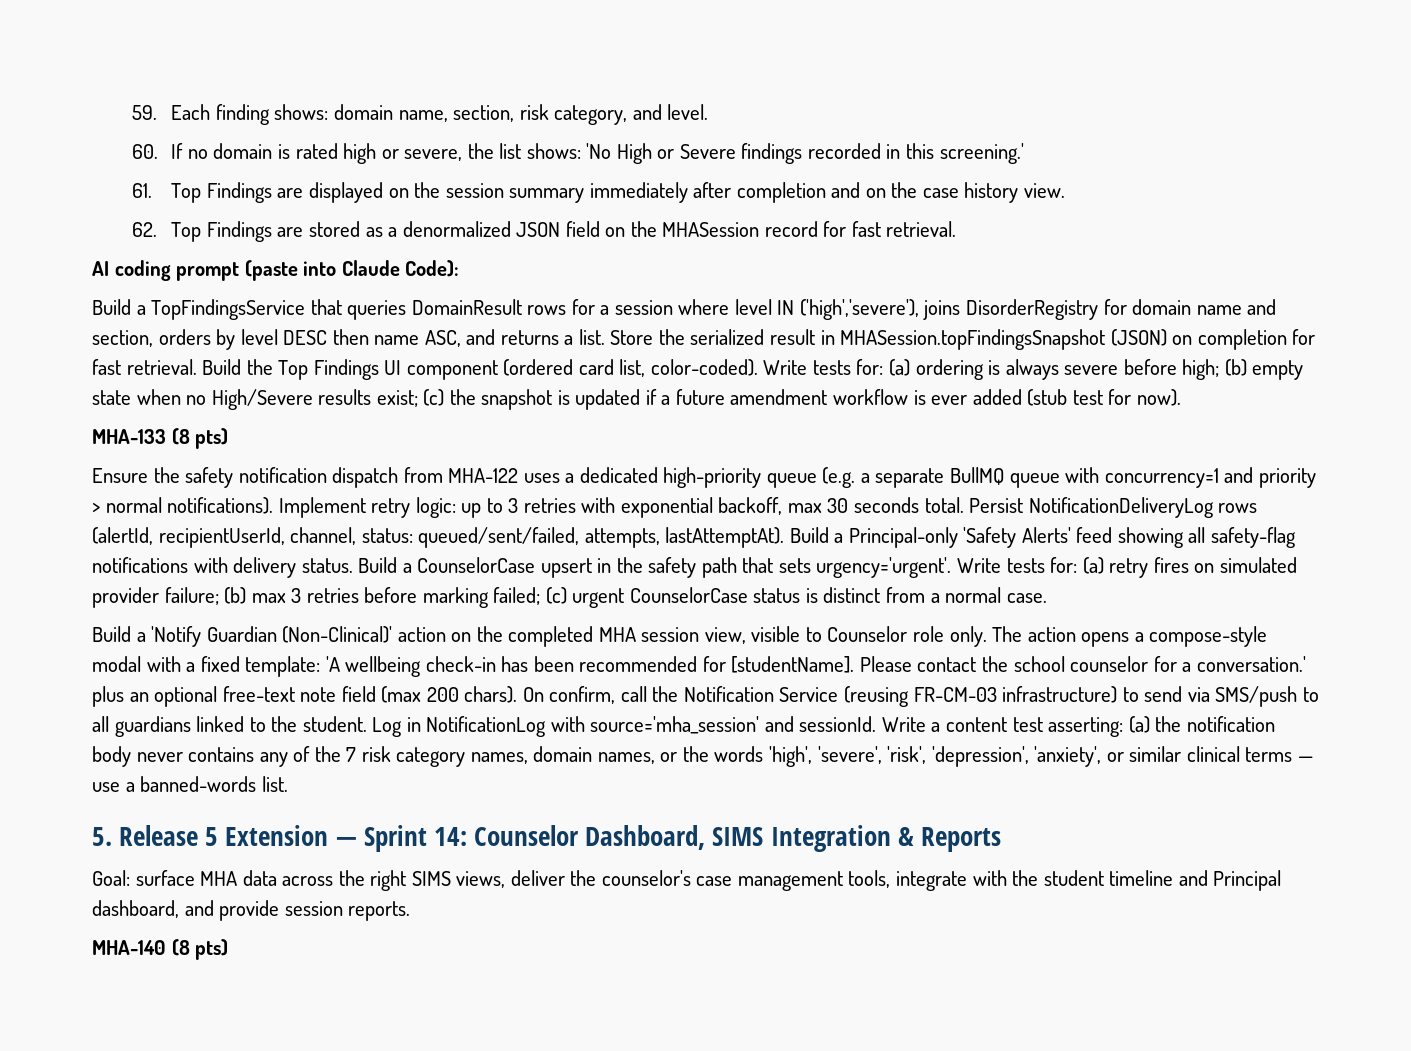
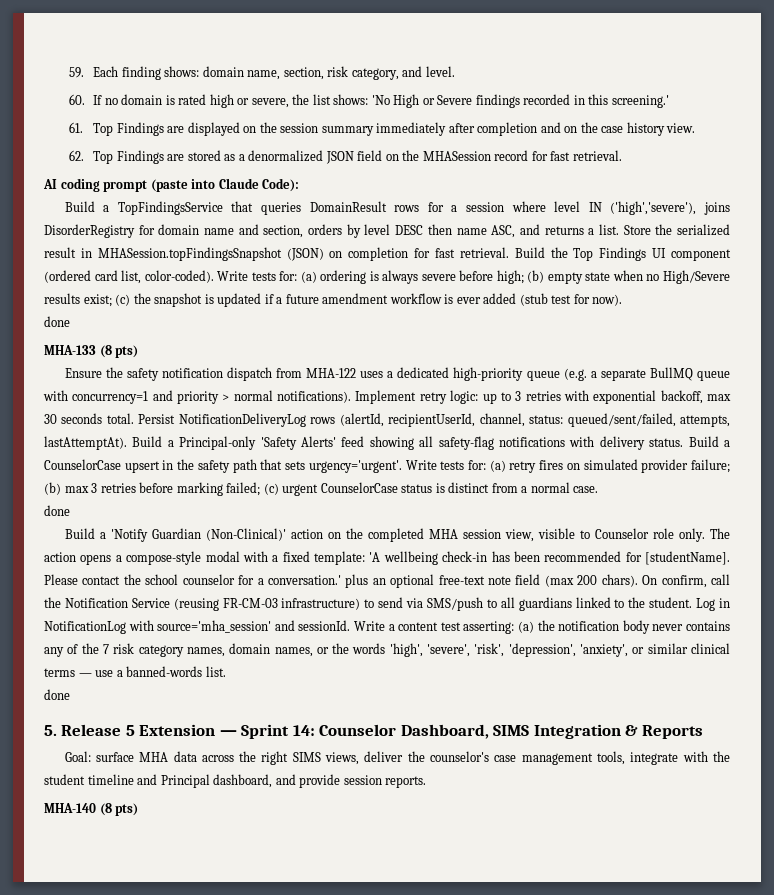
(1181, 397) none -> [44,316,70,327] // done
(1047, 598) none -> [44,505,70,516] // done
(288, 784) none -> [44,689,70,700] // done

